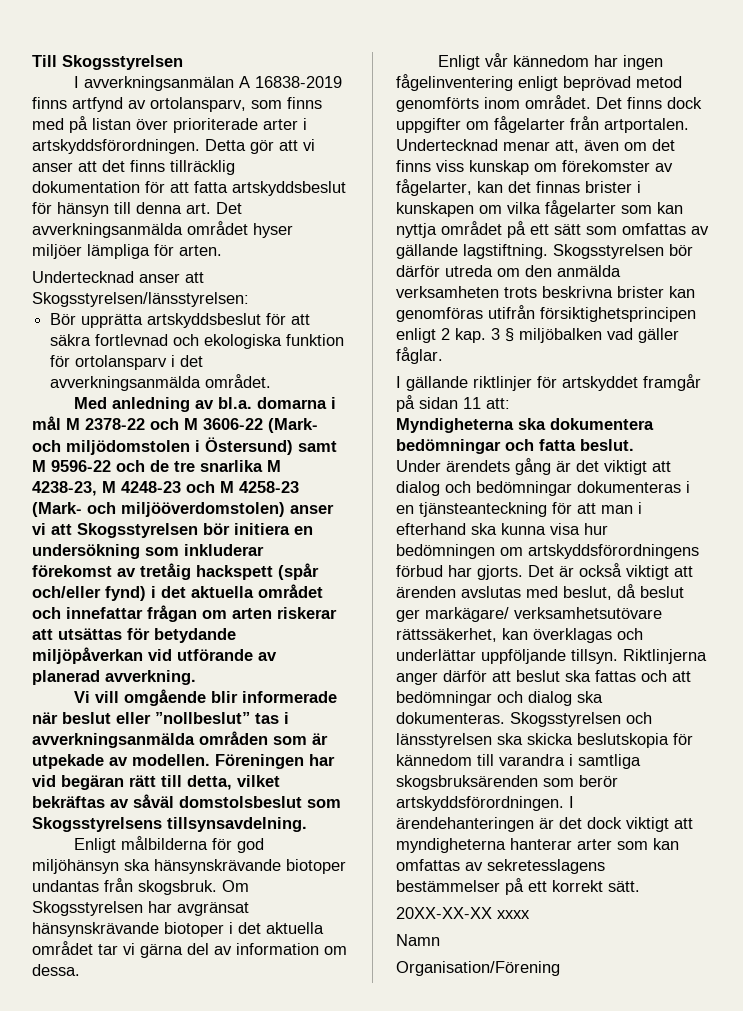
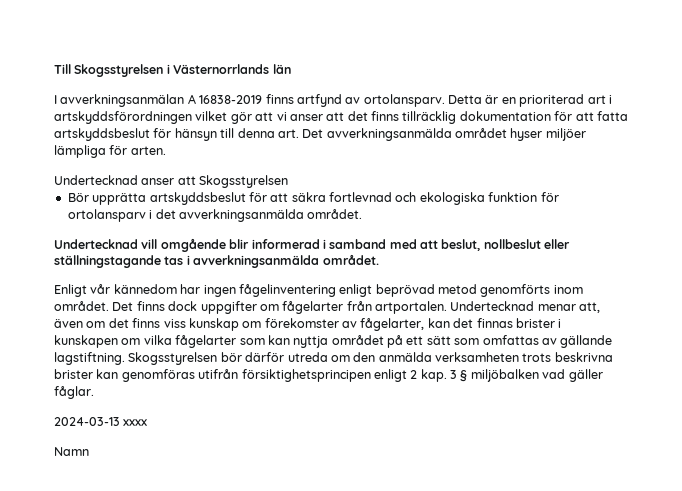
(183, 62) none -> [166,64,291,74] i Västernorrlands län
[150,97,322,112] [32,116,307,133] [32,139,246,154] ortolansparv, som finns med på listan över prioriterade arter i artskyddsförordningen. Detta -> [363,94,612,107] [54,111,228,124] ortolansparv. Detta är en prioriterad art i artskyddsförordningen vilket
[32,292,249,307] Skogsstyrelsen/länsstyrelsen: -> [199,175,289,188] Skogsstyrelsen
[74,397,337,412] [32,416,318,433] [32,437,337,455] [32,460,281,472] [32,481,299,496] [32,502,334,517] [32,523,313,538] [32,544,264,559] [32,563,319,580] [32,584,323,601] [32,605,337,622] [32,628,236,643] [32,647,277,664] [32,670,196,685] [74,689,338,706] [32,712,289,724] [32,731,328,748] [32,754,335,769] [32,775,280,790] [32,794,341,808] [32,817,307,832] [74,836,265,853] [32,859,346,874] [32,878,249,895] [32,901,249,916] [32,922,324,937] [32,941,347,958] [32,964,80,976] Med anledning av bl.a. domarna i mål M 2378-22 och M 3606-22 (Mark- och miljödomstolen i Östersund) samt M 9596-22 och de tre snarlika M 4238-23, M 4248-23 och M 4258-23 (Mark- och miljööverdomstolen) anser vi att Skogsstyrelsen bör initiera en undersökning som inkluderar förekomst av tretåig hackspett (spår och/eller fynd) i det aktuella området och innefattar frågan om arten riskerar att utsättas för betydande miljöpåverkan vid utförande av planerad avverkning. // Vi vill omgående blir informerade när beslut eller ”nollbeslut” tas i avverkningsanmälda områden som är utpekade av modellen. Föreningen har vid begäran rätt till detta, vilket bekräftas av såväl domstolsbeslut som Skogsstyrelsens tillsynsavdelning. // Enligt målbilderna för god miljöhänsyn ska hänsynskrävande biotoper undantas från skogsbruk. Om Skogsstyrelsen har avgränsat hänsynskrävande biotoper i det aktuella området tar vi gärna del av information om dessa. -> [54,238,571,252] [54,254,379,268] Undertecknad vill omgående blir informerad i samband med att beslut, nollbeslut eller ställningstagande tas i avverkningsanmälda området.
[396,374,701,391] [396,395,510,412] [396,418,654,433] [396,439,634,454] [396,458,671,475] [396,481,690,496] [396,502,642,517] [396,523,608,535] [396,544,699,559] [396,563,693,580] [396,584,684,600] [396,607,662,622] [396,628,643,643] [396,649,707,664] [396,670,691,685] [396,691,603,706] [396,712,652,727] [396,733,693,748] [396,754,641,769] [396,775,618,790] [396,796,574,811] [396,817,693,832] [396,838,679,853] [396,859,605,874] [396,878,640,895] [396,907,492,919] I gällande riktlinjer för artskyddet framgår på sidan 11 att: // Myndigheterna ska dokumentera bedömningar och fatta beslut. // Under ärendets gång är det viktigt att dialog och bedömningar dokumenteras i en tjänsteanteckning för att man i efterhand ska kunna visa hur bedömningen om artskyddsförordningens förbud har gjorts. Det är också viktigt att ärenden avslutas med beslut, då beslut ger markägare/ verksamhetsutövare rättssäkerhet, kan överklagas och underlättar uppföljande tillsyn. Riktlinjerna anger därför att beslut ska fattas och att bedömningar och dialog ska dokumenteras. Skogsstyrelsen och länsstyrelsen ska skicka beslutskopia för kännedom till varandra i samtliga skogsbruksärenden som berör artskyddsförordningen. I ärendehanteringen är det dock viktigt att myndigheterna hanterar arter som kan omfattas av sekretesslagens bestämmelser på ett korrekt sätt. // 20XX-XX-XX -> [54,417,120,426] 2024-03-13
[396,961,560,976] // Organisation/Förening -> (89, 451) none

